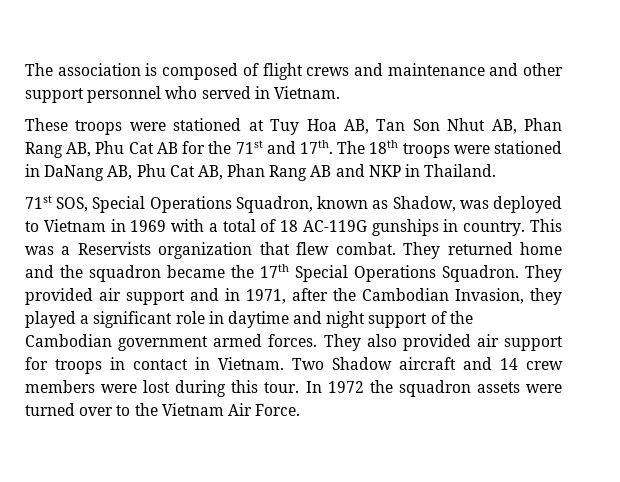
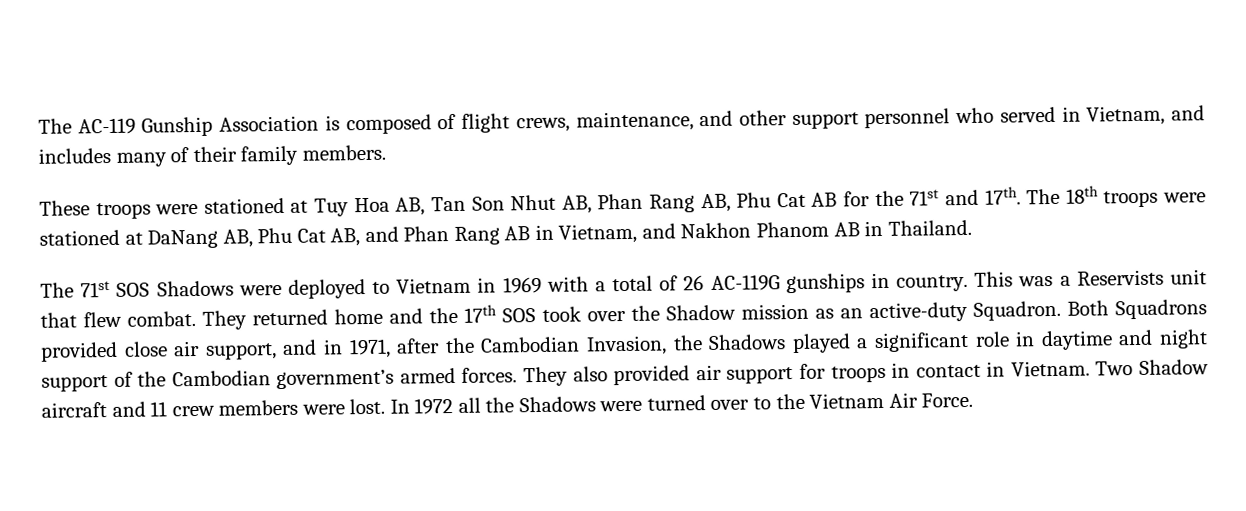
[25,63,141,76] The association -> [38,115,320,137] The AC-119 Gunship Association
[306,63,485,76] crews and maintenance -> [515,111,694,133] crews, maintenance,
[273,86,340,99] Vietnam. -> [1086,105,1205,126] [38,144,386,167] Vietnam, and includes many of their family members.
[25,164,40,177] in -> [124,232,143,245] at
(223, 172) none -> [364,226,399,243] and
[335,164,497,177] [25,195,489,213] and NKP in Thailand. // 71st SOS, Special Operations Squadron, known as Shadow, was -> [534,219,972,244] [40,280,282,298] in Vietnam, and Nakhon Phanom AB in Thailand. // The 71st SOS Shadows were
[280,220,299,232] 18 -> [683,275,705,291] 26
[158,242,253,259] organization -> [1170,269,1207,285] unit
[89,264,562,282] [25,288,185,305] squadron became the 17th Special Operations Squadron. They provided air support -> [464,299,1207,323] [40,340,277,362] 17th SOS took over the Shadow mission as an active-duty Squadron. Both Squadrons provided close air support,
[530,288,562,305] they -> [672,334,787,351] the Shadows
[118,336,209,351] government -> [276,369,395,390] government’s
[500,358,518,370] 14 -> [150,401,168,417] 11
[143,380,520,397] lost during this tour. In 1972 the squadron assets -> [349,396,596,415] lost. In 1972 all the Shadows

